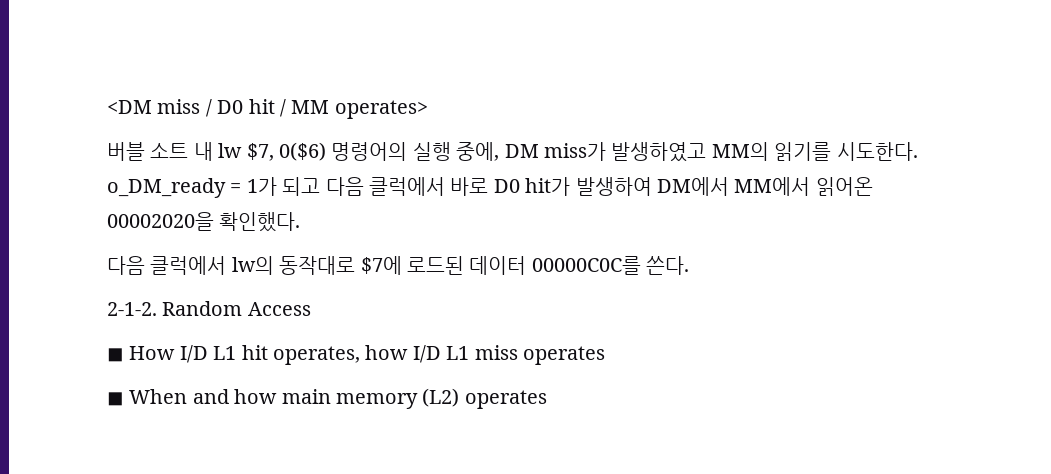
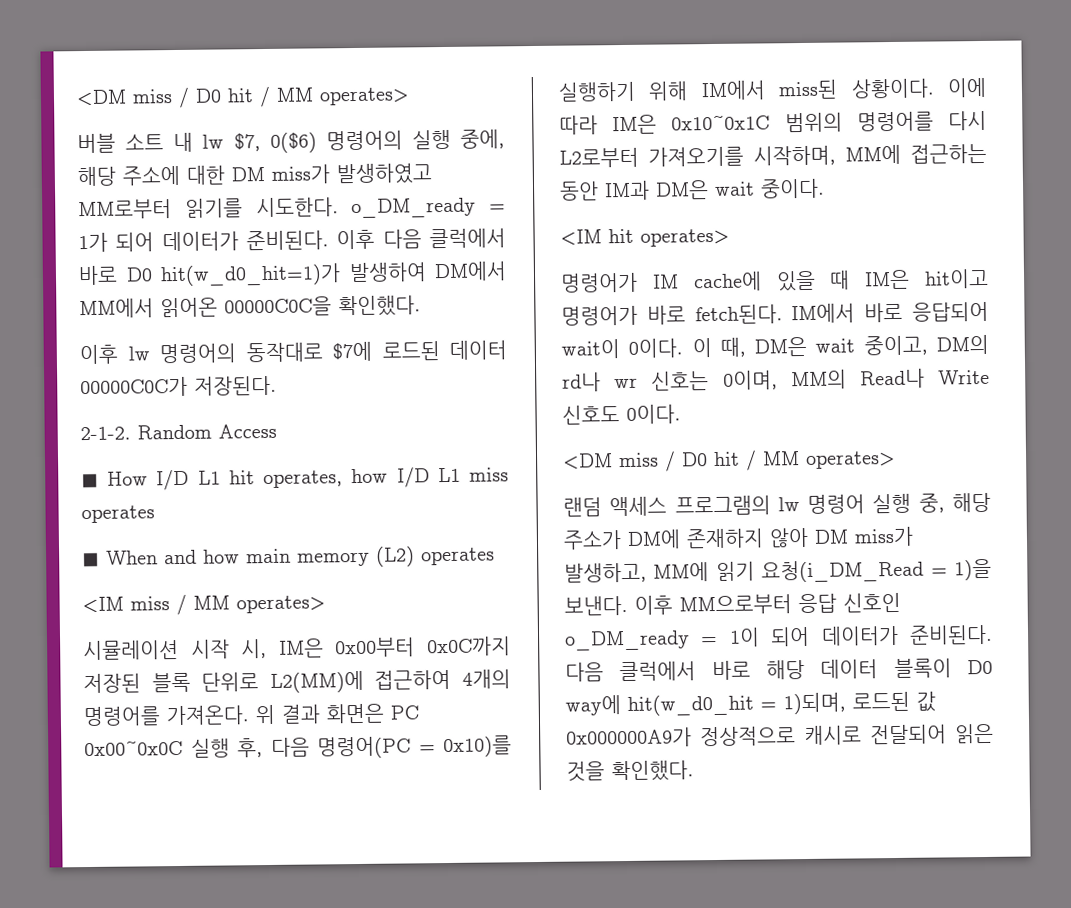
(500, 151) none -> [77,165,225,187] 해당 주소에 대한
[711,142,769,161] MM의 -> [78,199,172,220] MM로부터
[282,177,321,196] 되고 -> [115,229,376,252] 되어 데이터가 준비된다. 이후
[525,177,571,196] hit가 -> [160,263,341,287] hit(w_d0_hit=1)가
[107,212,214,231] 00002020을 -> [224,296,332,317] 00000C0C을
[107,256,274,275] 다음 클럭에서 lw의 -> [79,343,236,365] 이후 lw 명령어의
[531,256,690,275] 00000C0C를 쓴다. -> [80,375,277,398] 00000C0C가 저장된다.
(547, 399) none -> [82,594,326,616] [83,636,511,661] [83,669,511,694] [83,703,419,727] [84,735,512,759] [558,77,987,102] [559,110,987,135] [559,143,987,168] [559,178,825,201] [560,228,730,247] [560,268,989,293] [561,301,989,326] [561,334,989,359] [562,368,990,392] [562,404,681,425] [562,450,896,472] [563,492,991,517] [563,526,914,550] [564,558,992,583] [564,592,901,616] [564,624,993,651] [565,658,993,682] [565,691,936,716] [566,723,994,748] [566,760,694,782] // <IM miss / MM operates> // 시뮬레이션 시작 시, IM은 0x00부터 0x0C까지 저장된 블록 단위로 L2(MM)에 접근하여 4개의 명령어를 가져온다. 위 결과 화면은 PC 0x00~0x0C 실행 후, 다음 명령어(PC = 0x10)를 실행하기 위해 IM에서 miss된 상황이다. 이에 따라 IM은 0x10~0x1C 범위의 명령어를 다시 L2로부터 가져오기를 시작하며, MM에 접근하는 동안 IM과 DM은 wait 중이다. // <IM hit operates> // 명령어가 IM cache에 있을 때 IM은 hit이고 명령어가 바로 fetch된다. IM에서 바로 응답되어 wait이 0이다. 이 때, DM은 wait 중이고, DM의 rd나 wr 신호는 0이며, MM의 Read나 Write 신호도 0이다. // <DM miss / D0 hit / MM operates> // 랜덤 액세스 프로그램의 lw 명령어 실행 중, 해당 주소가 DM에 존재하지 않아 DM miss가 발생하고, MM에 읽기 요청(i_DM_Read = 1)을 보낸다. 이후 MM으로부터 응답 신호인 o_DM_ready = 1이 되어 데이터가 준비된다. 다음 클럭에서 바로 해당 데이터 블록이 D0 way에 hit(w_d0_hit = 1)되며, 로드된 값 0x000000A9가 정상적으로 캐시로 전달되어 읽은 것을 확인했다.

